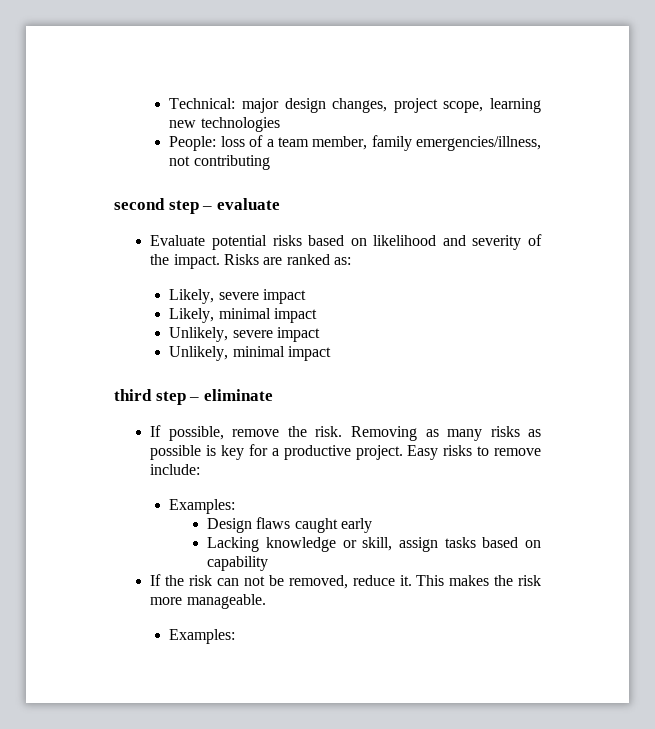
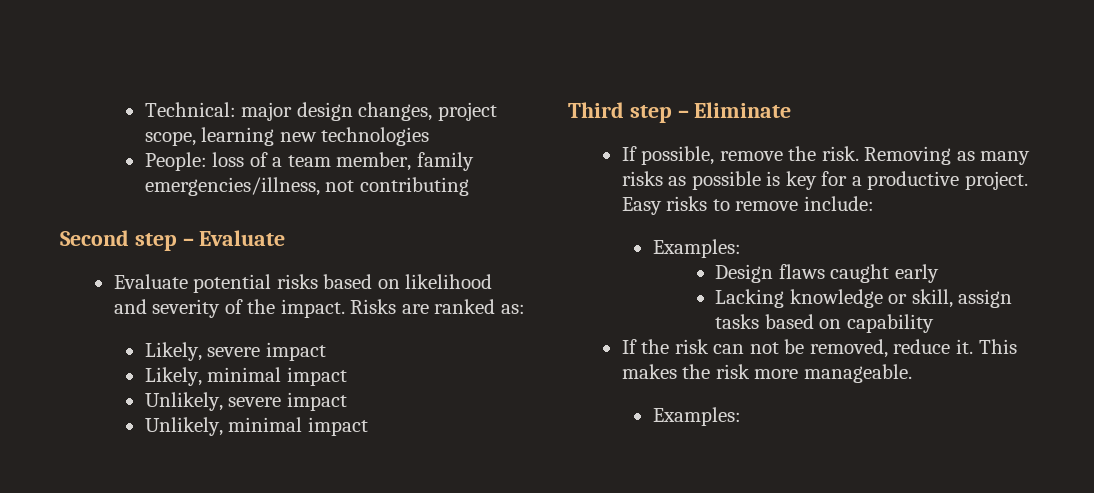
[114,198,280,214] second step – evaluate -> [60,230,286,251] Second step – Evaluate
[114,389,273,405] third step – eliminate -> [568,102,792,123] Third step – Eliminate

